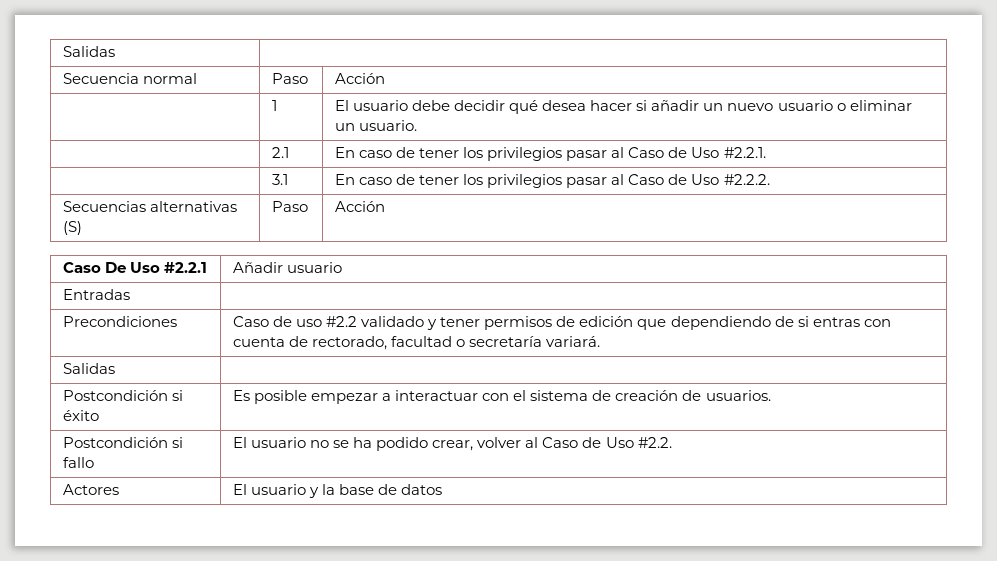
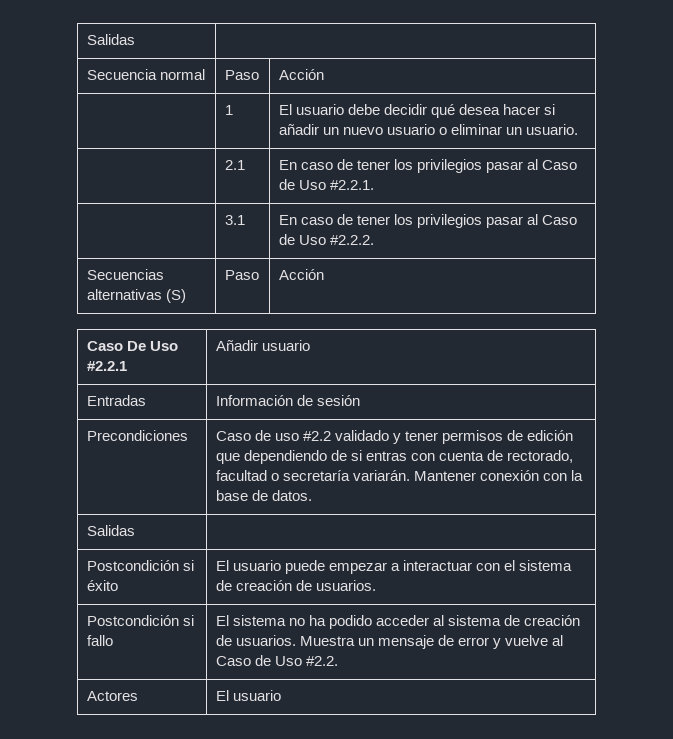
(130, 294) none -> [215,395,360,406] Información de sesión
[546,336,601,347] variará. -> [352,470,583,481] [215,490,312,501] variarán. Mantener conexión con la base de datos.
[232,390,308,404] Es posible -> [215,560,325,574] El usuario puede
[251,437,522,451] usuario no se ha podido crear, volver -> [232,615,581,629] [215,635,549,649] sistema no ha podido acceder al sistema de creación de usuarios. Muestra un mensaje de error y vuelve
[309,484,443,498] y la base de datos -> (281, 695) none

